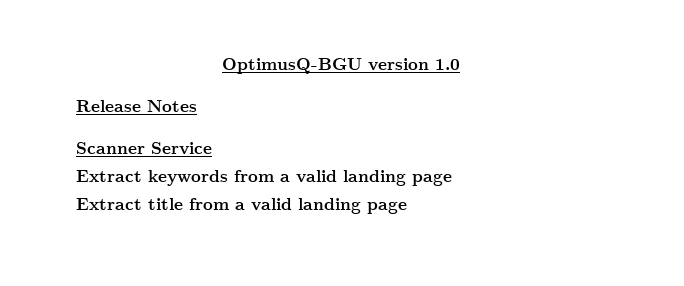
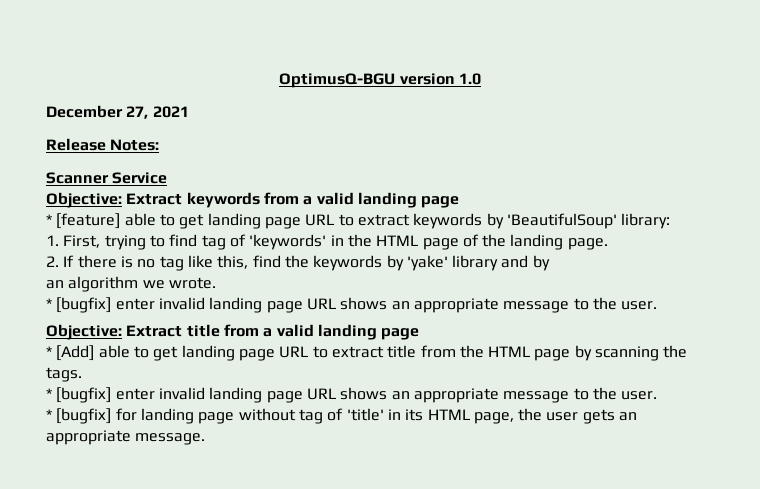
(460, 64) none -> [46,105,189,119] // December 27, 2021
[147,100,197,112] Notes -> [110,139,160,151] Notes:
(212, 148) none -> [46,192,122,208] Objective:
(452, 179) none -> [46,213,671,229] [46,234,608,250] [46,255,550,271] [46,276,216,292] [46,297,658,313] [46,324,122,340] * [feature] able to get landing page URL to extract keywords by 'BeautifulSoup' library: // 1. First, trying to find tag of 'keywords' in the HTML page of the landing page. // 2. If there is no tag like this, find the keywords by 'yake' library and by // an algorithm we wrote. // * [bugfix] enter invalid landing page URL shows an appropriate message to the user. // Objective:
(407, 207) none -> [46,345,688,361] [46,367,82,382] [46,387,658,403] [46,408,638,424] [46,430,206,445] // * [Add] able to get landing page URL to extract title from the HTML page by scanning the tags. // * [bugfix] enter invalid landing page URL shows an appropriate message to the user. // * [bugfix] for landing page without tag of 'title' in its HTML page, the user gets an appropriate message.

